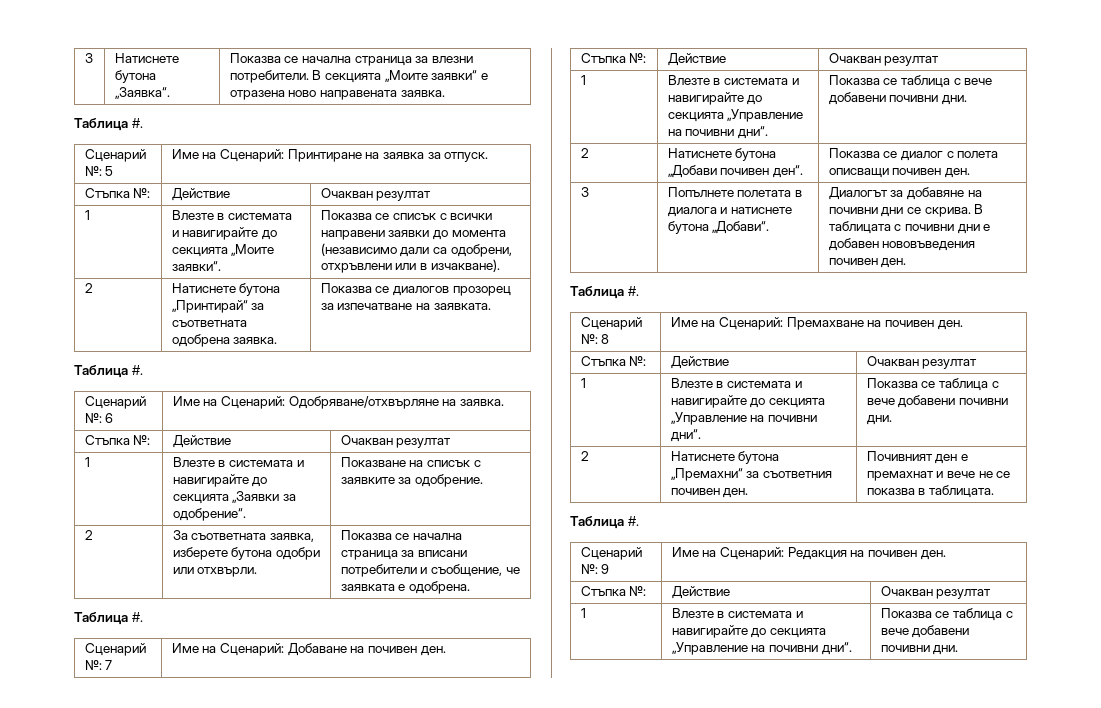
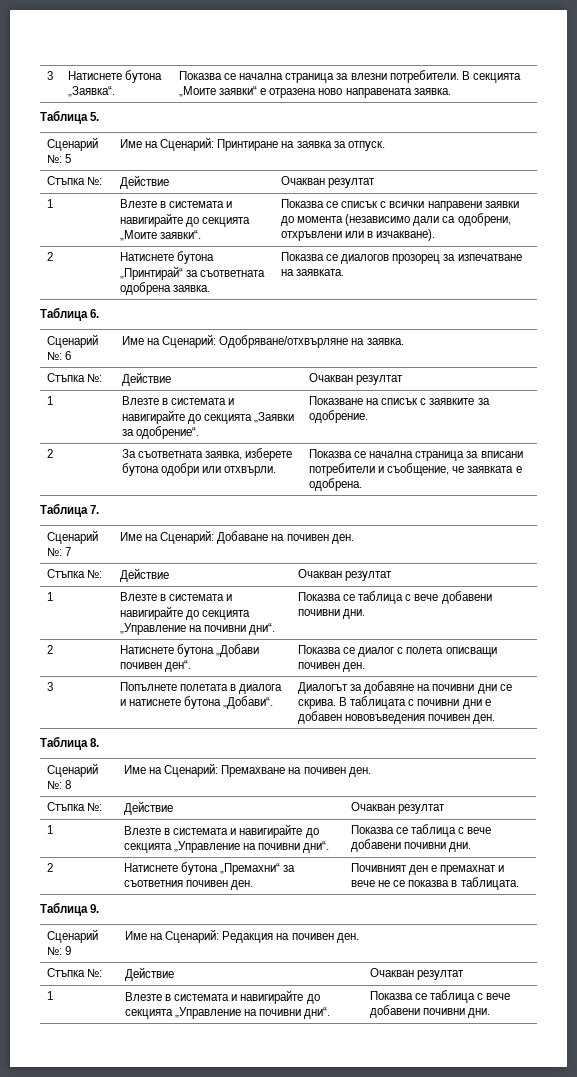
[131,118,143,128] #. -> [90,112,100,121] 5.
[131,365,143,375] #. -> [90,309,100,318] 6.
[131,612,143,622] #. -> [90,505,100,514] 7.
[627,286,639,296] #. -> [90,738,100,747] 8.
[627,516,639,526] #. -> [90,904,100,913] 9.

